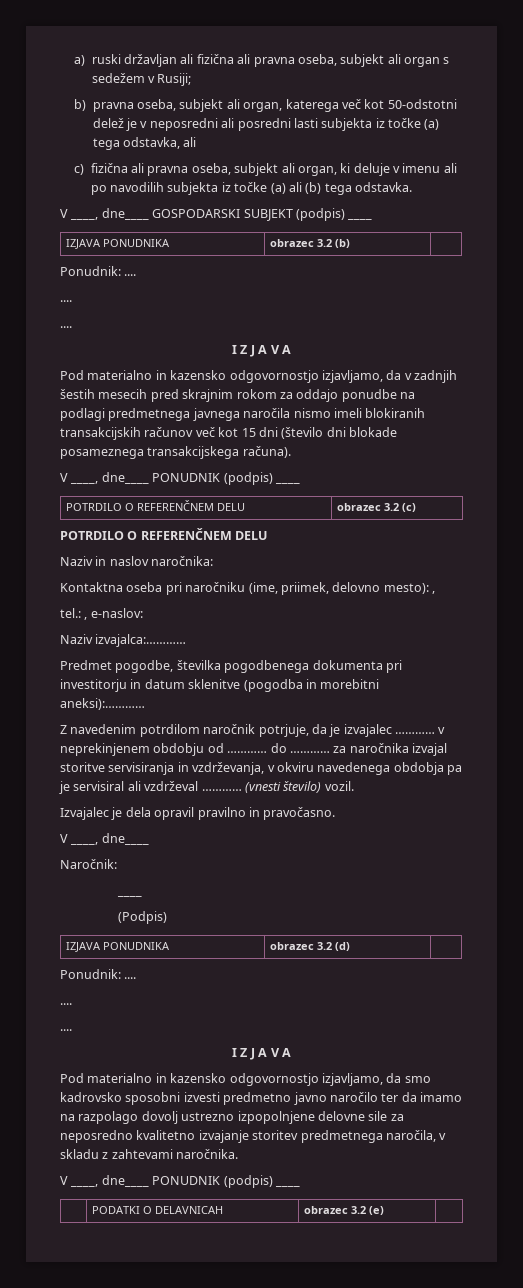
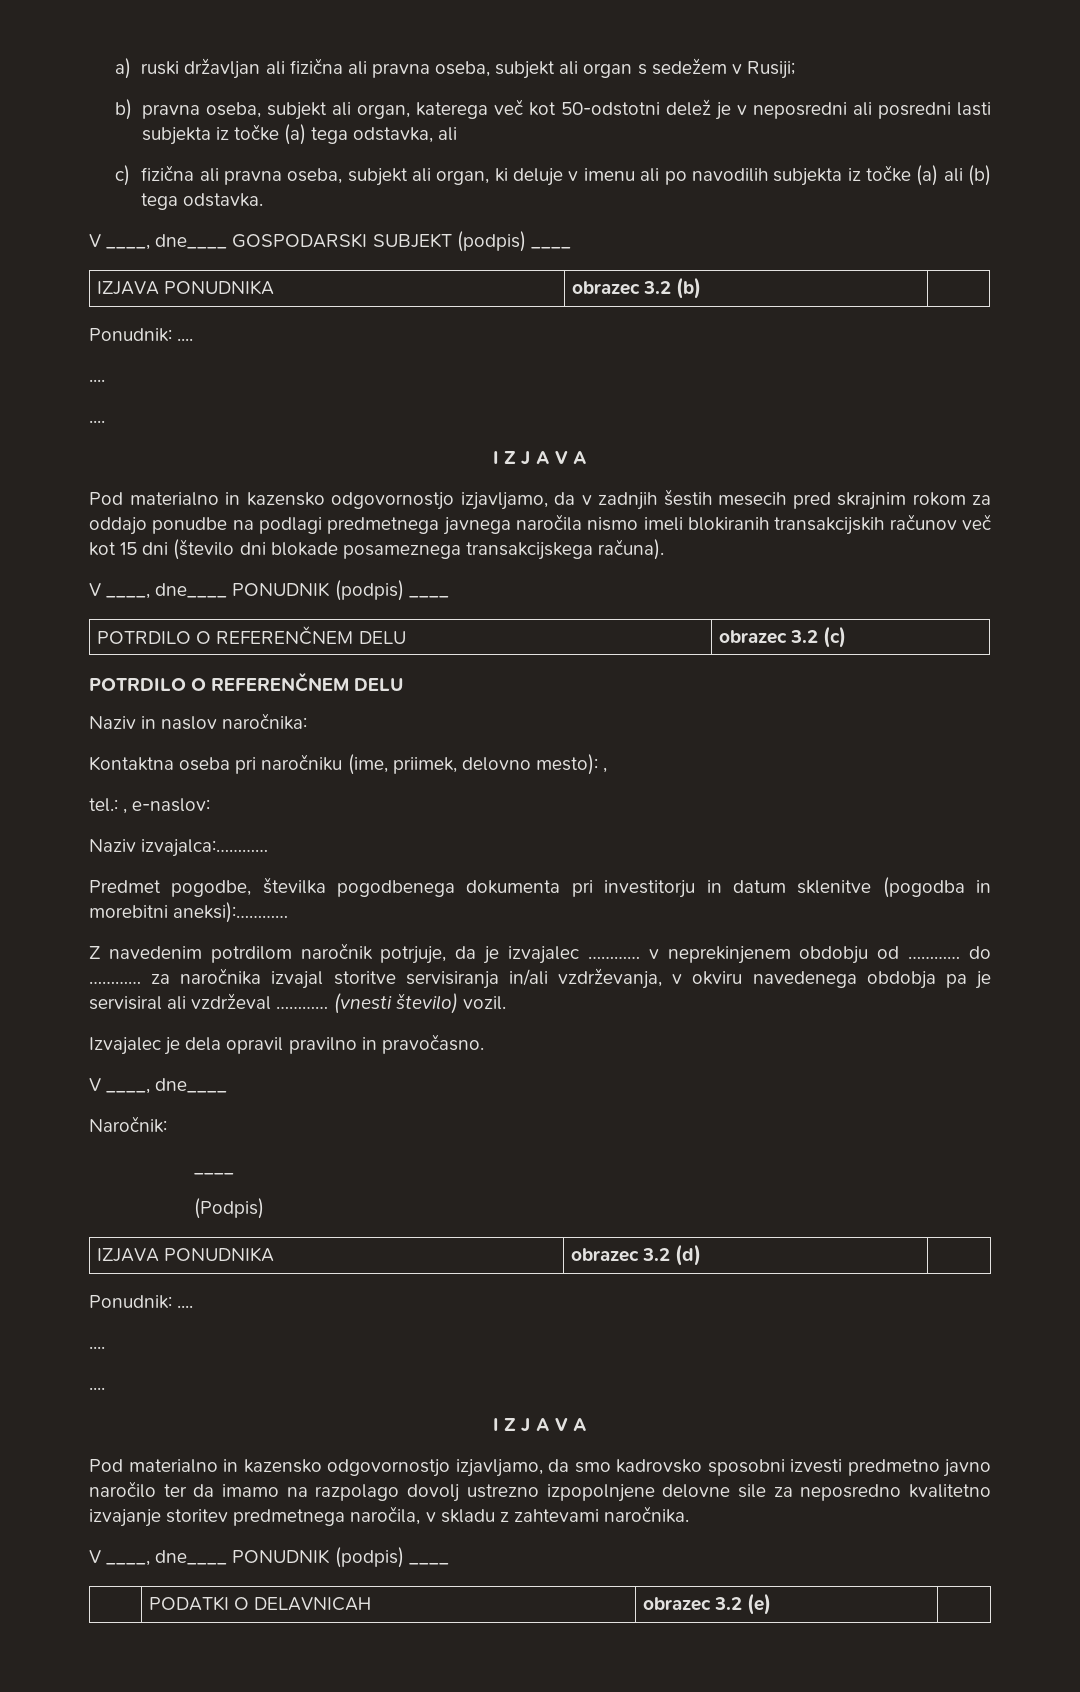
[177,762,189,772] in -> [508,969,548,986] in/ali

